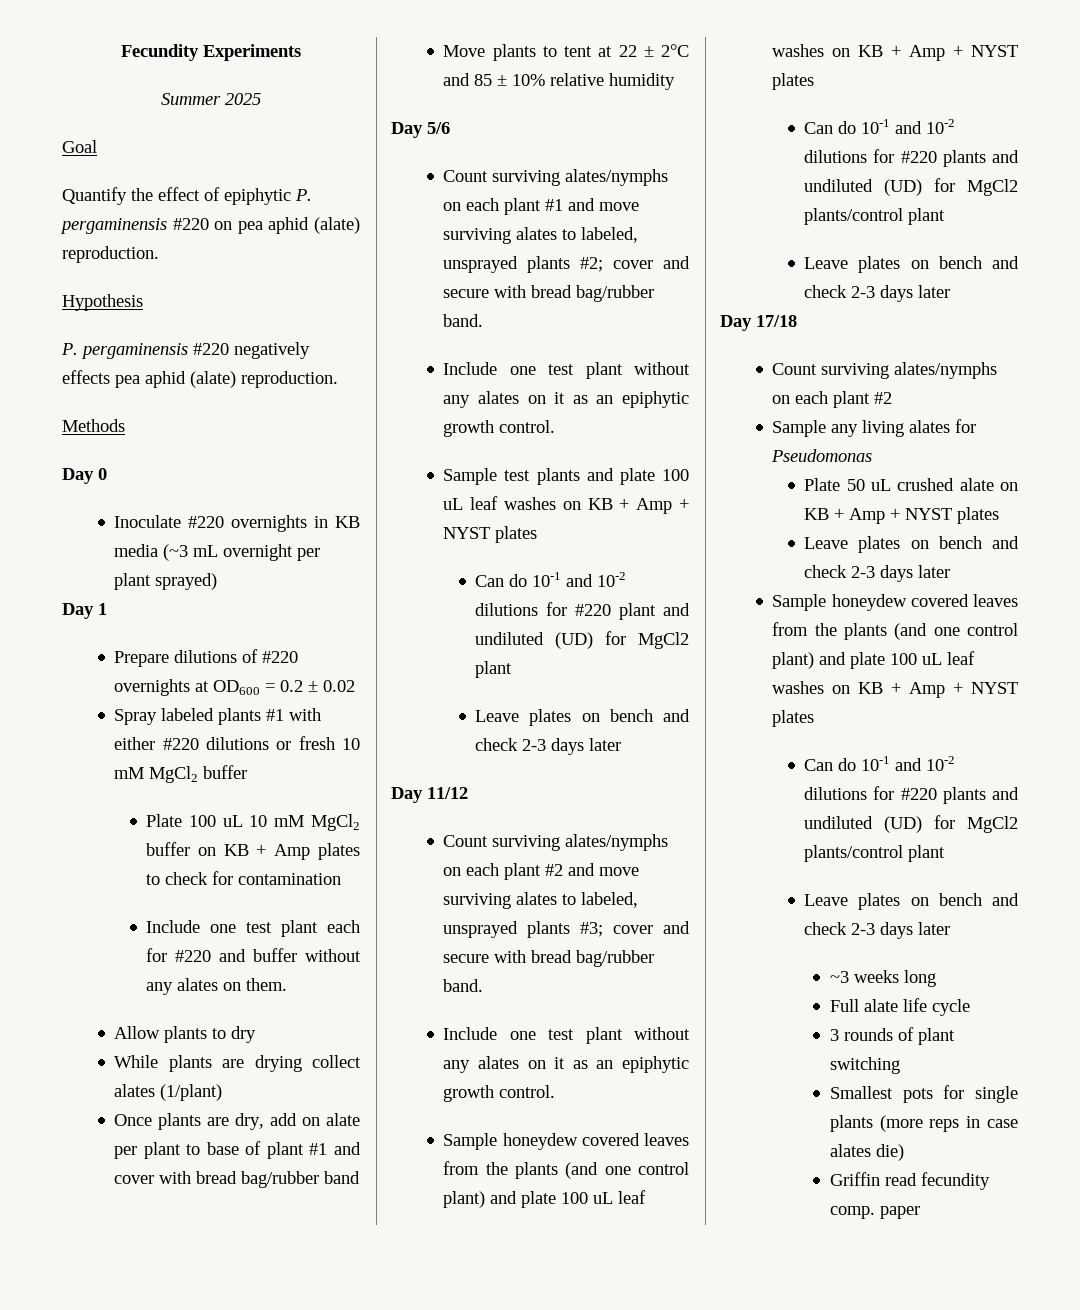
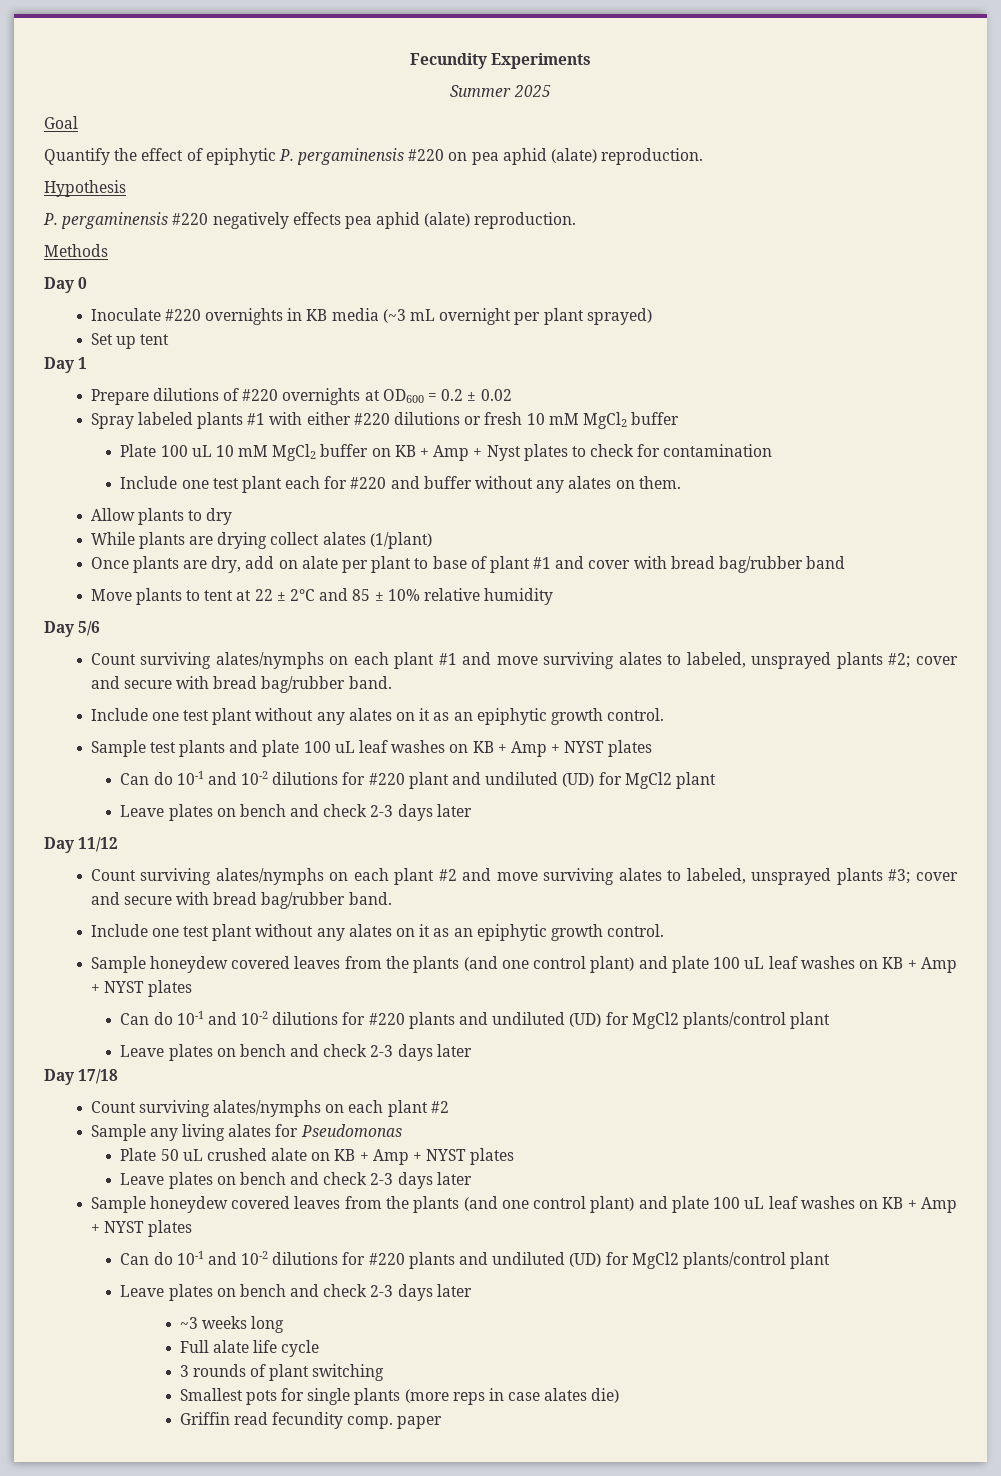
(218, 581) none -> [90,333,170,349] // Set up tent
(311, 852) none -> [473,445,521,461] + Nyst

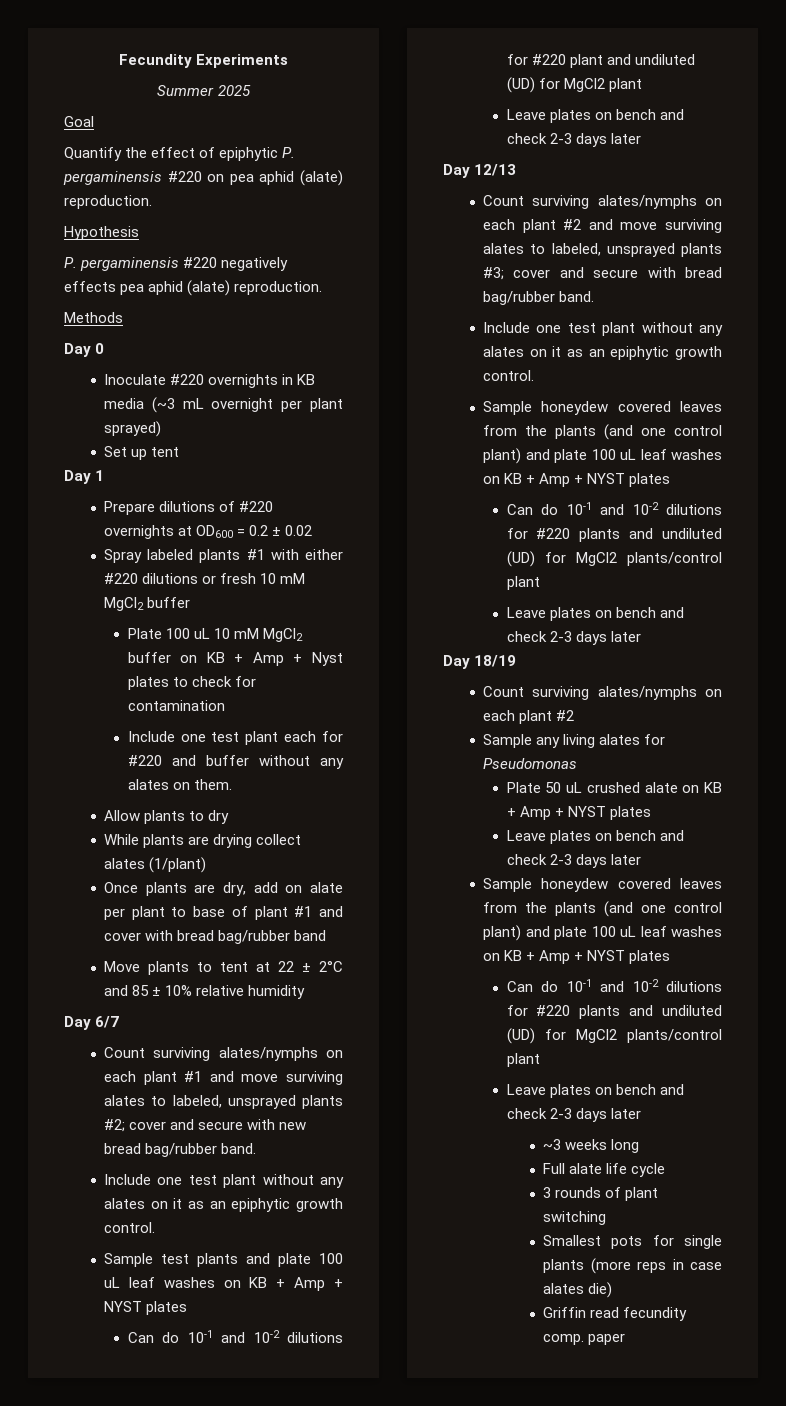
[78,621,101,636] 5/6 -> [95,1016,120,1028] 6/7
(210, 682) none -> [279,1122,307,1130] new
[78,837,119,852] 11/12 -> [474,164,517,176] 12/13
[78,1069,119,1084] 17/18 -> [474,655,517,667] 18/19

